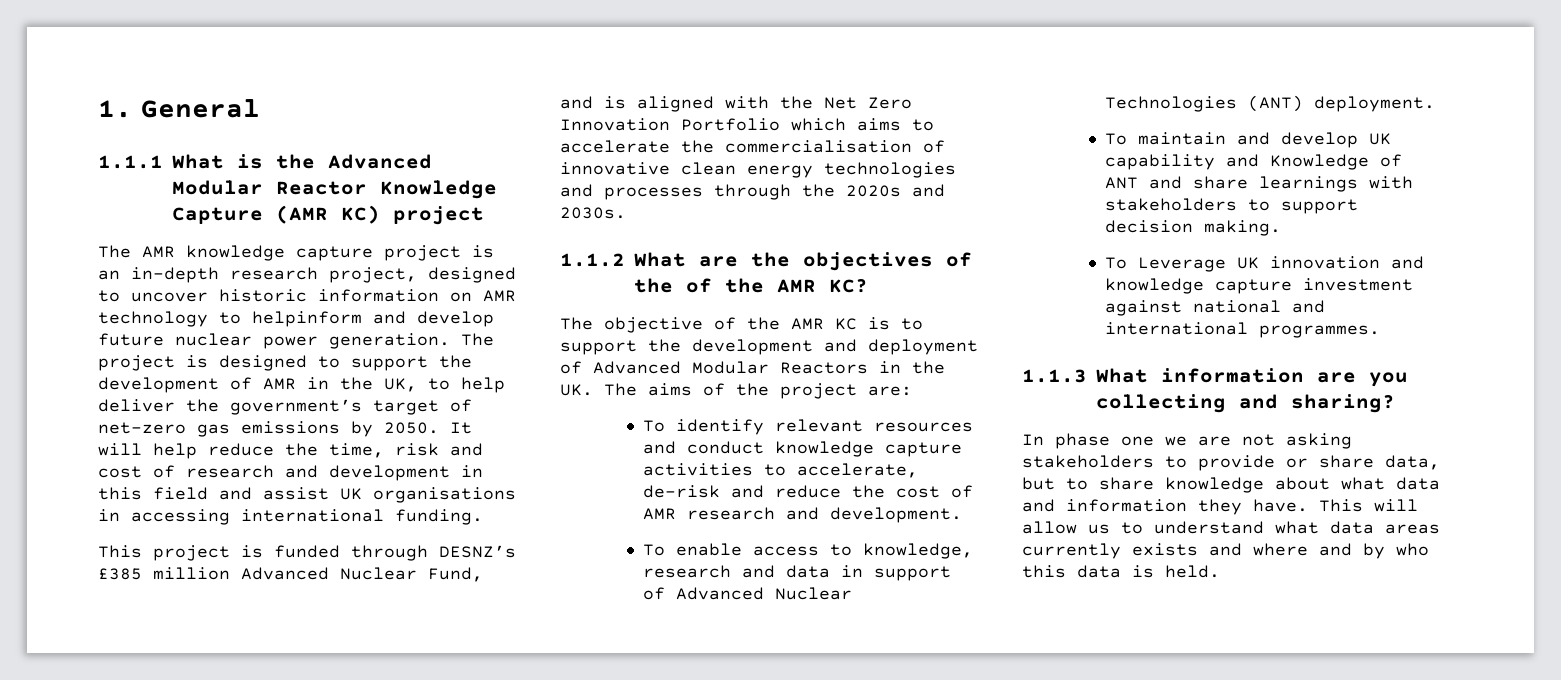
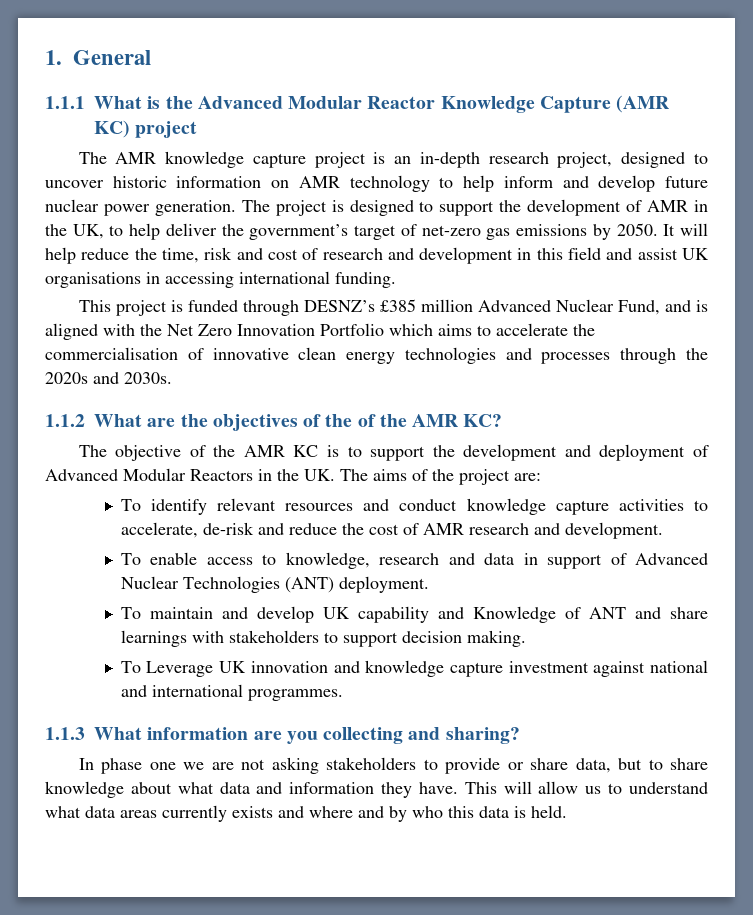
[252,311,362,327] helpinform -> [463,175,553,192] help inform

